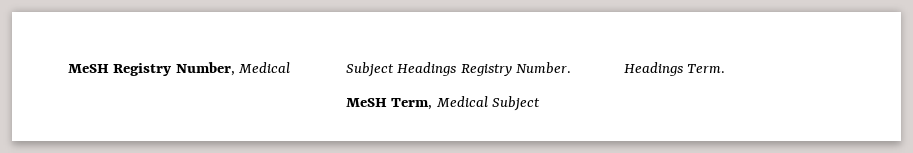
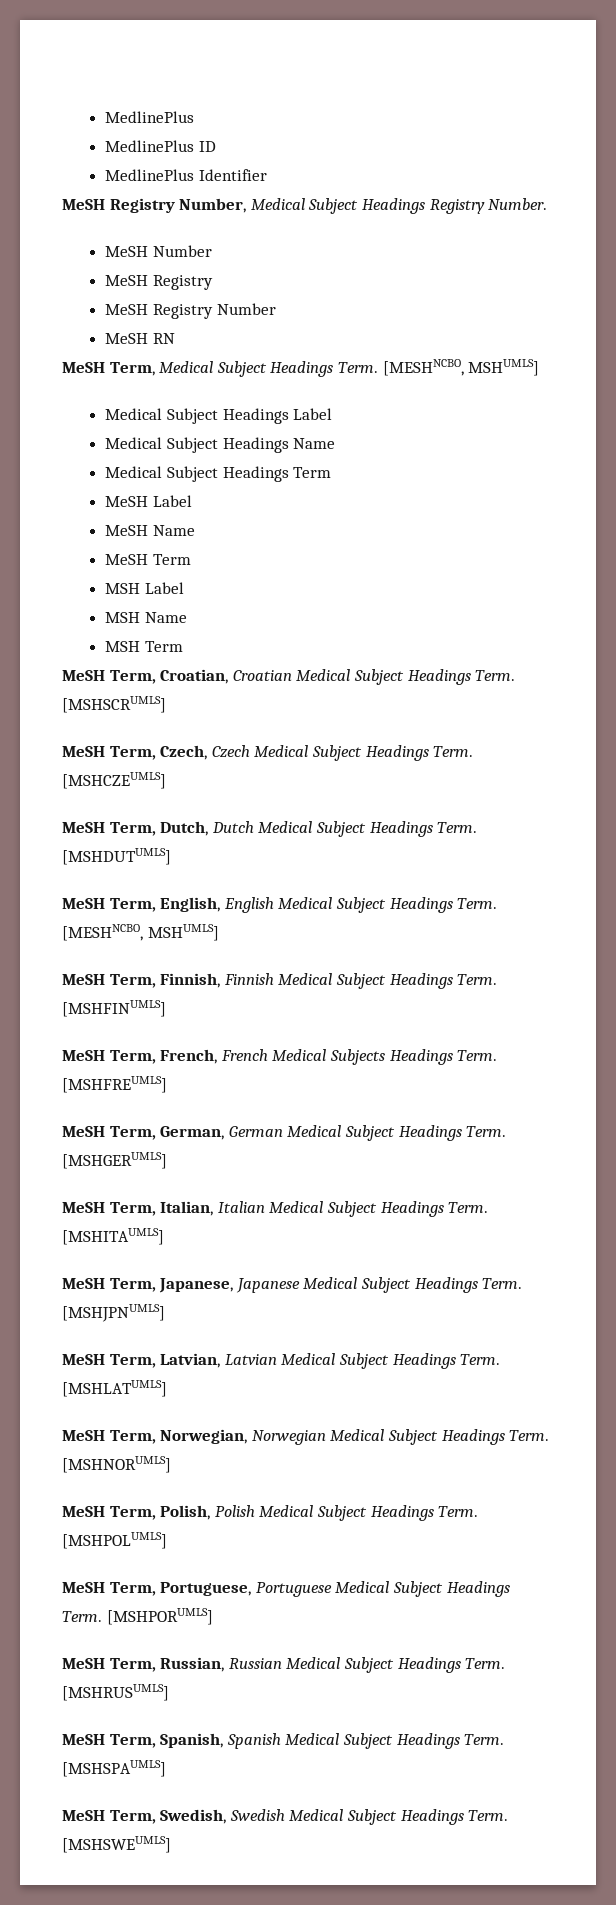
(68, 68) none -> [105,111,195,123] [105,140,216,152] [105,169,267,181] MedlinePlus // MedlinePlus ID // MedlinePlus Identifier //
(572, 68) none -> [105,245,212,257] [105,275,213,290] [105,303,276,319] [105,333,175,344] // MeSH Number // MeSH Registry // MeSH Registry Number // MeSH RN
(726, 68) none -> [382,359,540,376] [105,408,333,424] [105,437,336,453] [105,466,332,482] [105,495,192,507] [105,525,195,536] [105,554,191,565] [105,582,184,594] [105,612,187,623] [105,641,183,652] [62,669,516,685] [62,696,166,713] [62,745,474,761] [62,772,166,789] [62,821,478,837] [62,848,171,865] [62,897,498,913] [62,924,219,941] [62,973,498,989] [62,1000,166,1017] [62,1049,498,1065] [62,1076,167,1093] [62,1125,507,1141] [62,1152,167,1169] [62,1201,489,1217] [62,1228,164,1245] [62,1277,523,1293] [62,1304,165,1322] [62,1353,501,1369] [62,1380,167,1397] [62,1429,550,1445] [62,1456,171,1473] [62,1505,479,1521] [62,1532,167,1549] [62,1581,510,1597] [62,1608,213,1625] [62,1657,506,1673] [62,1684,169,1701] [62,1733,505,1749] [62,1760,166,1777] [62,1809,509,1825] [62,1836,171,1853] [MESHNCBO, MSHUMLS] // Medical Subject Headings Label // Medical Subject Headings Name // Medical Subject Headings Term // MeSH Label // MeSH Name // MeSH Term // MSH Label // MSH Name // MSH Term // MeSH Term, Croatian, Croatian Medical Subject Headings Term. [MSHSCRUMLS] // MeSH Term, Czech, Czech Medical Subject Headings Term. [MSHCZEUMLS] // MeSH Term, Dutch, Dutch Medical Subject Headings Term. [MSHDUTUMLS] // MeSH Term, English, English Medical Subject Headings Term. [MESHNCBO, MSHUMLS] // MeSH Term, Finnish, Finnish Medical Subject Headings Term. [MSHFINUMLS] // MeSH Term, French, French Medical Subjects Headings Term. [MSHFREUMLS] // MeSH Term, German, German Medical Subject Headings Term. [MSHGERUMLS] // MeSH Term, Italian, Italian Medical Subject Headings Term. [MSHITAUMLS] // MeSH Term, Japanese, Japanese Medical Subject Headings Term. [MSHJPNUMLS] // MeSH Term, Latvian, Latvian Medical Subject Headings Term. [MSHLATUMLS] // MeSH Term, Norwegian, Norwegian Medical Subject Headings Term. [MSHNORUMLS] // MeSH Term, Polish, Polish Medical Subject Headings Term. [MSHPOLUMLS] // MeSH Term, Portuguese, Portuguese Medical Subject Headings Term. [MSHPORUMLS] // MeSH Term, Russian, Russian Medical Subject Headings Term. [MSHRUSUMLS] // MeSH Term, Spanish, Spanish Medical Subject Headings Term. [MSHSPAUMLS] // MeSH Term, Swedish, Swedish Medical Subject Headings Term. [MSHSWEUMLS]

